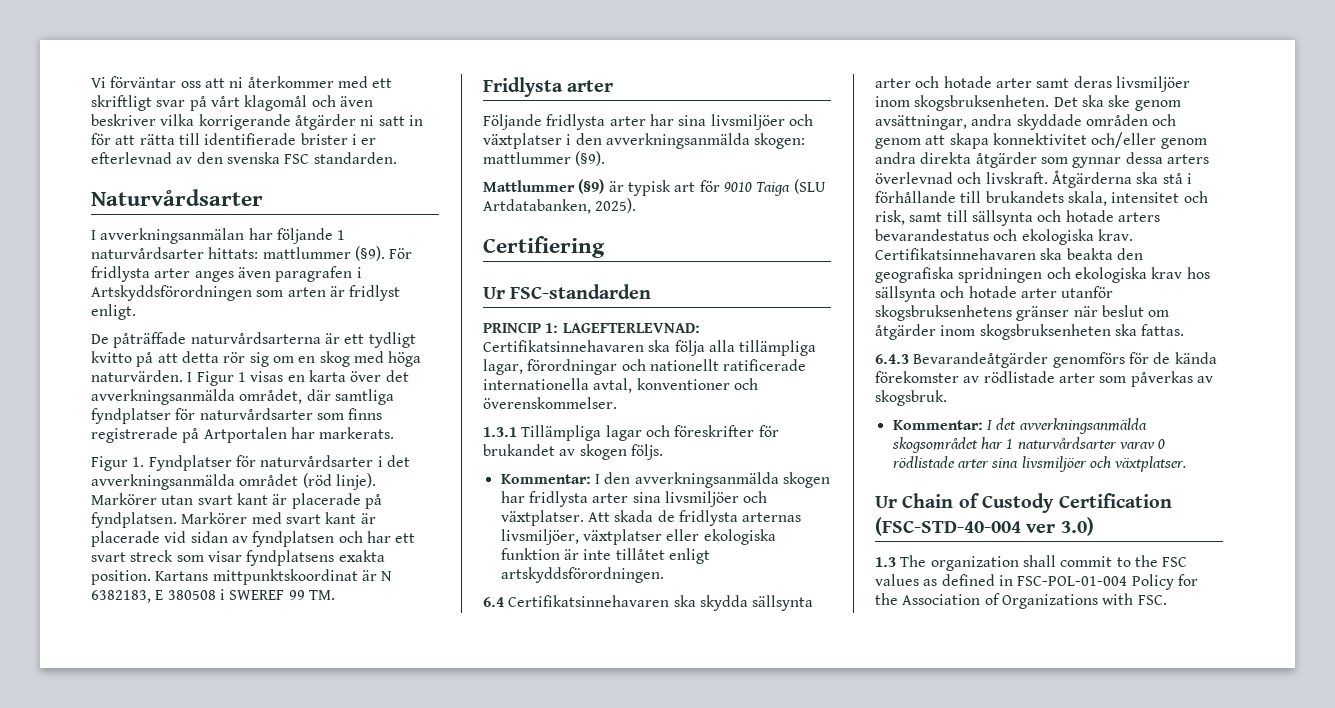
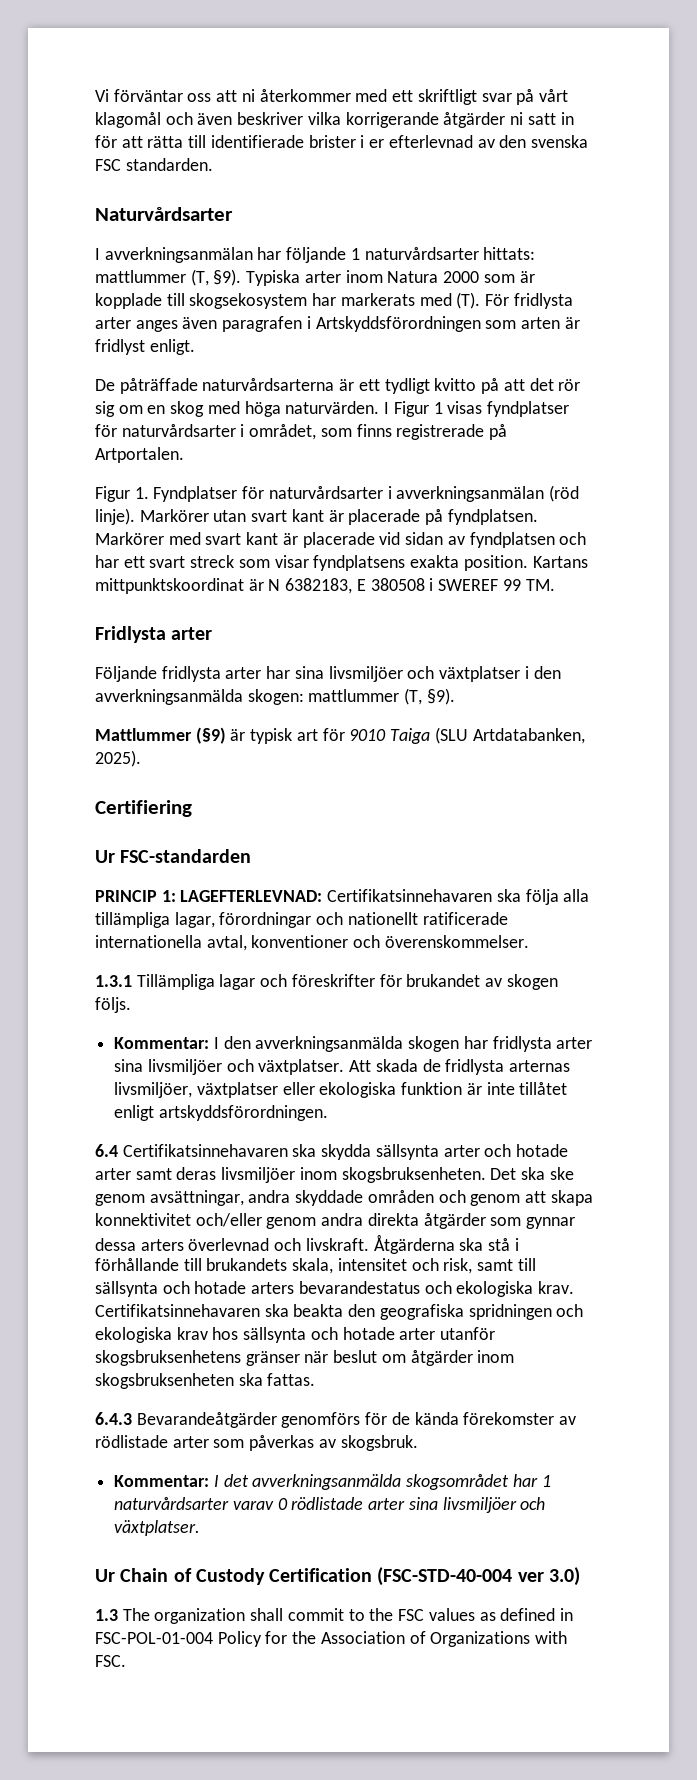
[354,246,385,261] (§9). -> [190,269,535,286] [95,292,481,309] (T, §9). Typiska arter inom Natura 2000 som är kopplade till skogsekosystem har markerats med (T).
[181,351,219,363] detta -> [529,378,554,391] det
[287,370,409,382] [91,389,394,405] en karta över det avverkningsanmälda området, där samtliga -> (483, 407) none
(313, 414) none -> [240,424,317,440] i området,
[203,427,395,443] Artportalen har markerats. -> [95,447,184,463] Artportalen.
[386,455,410,467] [91,474,299,490] det avverkningsanmälda området -> [396,486,545,502] avverkningsanmälan
[575,151,606,166] (§9). -> [404,688,455,705] (T, §9).

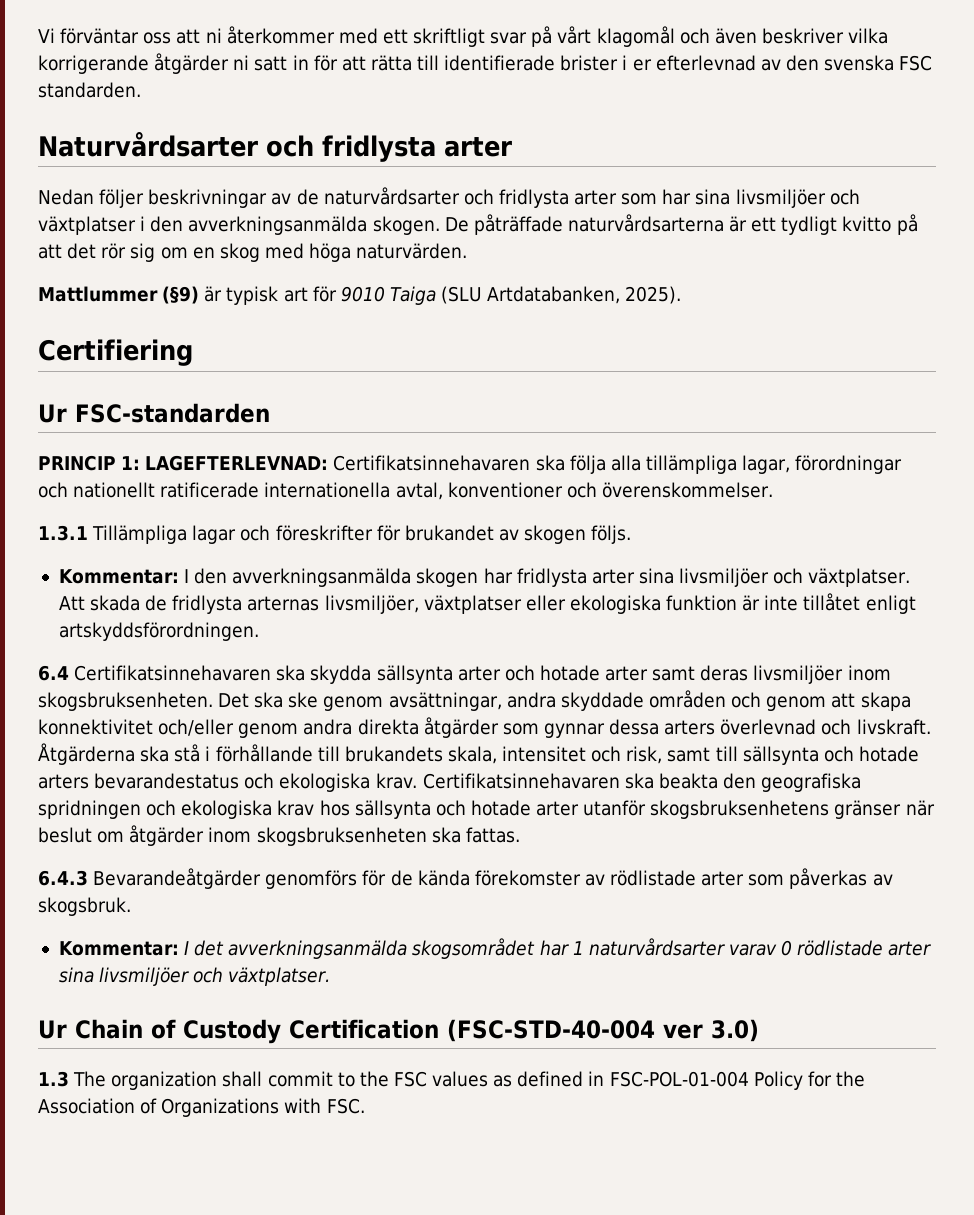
[95,247,536,263] [95,269,535,286] [95,292,573,309] [95,316,580,332] [95,339,195,355] // I avverkningsanmälan har följande 1 naturvårdsarter hittats: mattlummer (T, §9). Typiska arter inom Natura 2000 som är kopplade till skogsekosystem har markerats med (T). För fridlysta arter anges även paragrafen i Artskyddsförordningen som arten är fridlyst enligt. // -> [266,135,512,162] [38,187,860,208] [38,216,440,235] och fridlysta arter // Nedan följer beskrivningar av de naturvårdsarter och fridlysta arter som har sina livsmiljöer och växtplatser i den avverkningsanmälda skogen.
[384,401,569,417] [95,424,508,440] [95,447,184,463] [95,485,580,502] [95,508,538,525] [95,532,587,548] [95,555,588,571] [95,578,555,594] [95,626,213,643] [95,666,561,682] [95,688,455,705] I Figur 1 visas fyndplatser för naturvårdsarter i området, som finns registrerade på Artportalen. // Figur 1. Fyndplatser för naturvårdsarter i avverkningsanmälan (röd linje). Markörer utan svart kant är placerade på fyndplatsen. Markörer med svart kant är placerade vid sidan av fyndplatsen och har ett svart streck som visar fyndplatsens exakta position. Kartans mittpunktskoordinat är N 6382183, E 380508 i SWEREF 99 TM. // Fridlysta arter // Följande fridlysta arter har sina livsmiljöer och växtplatser i den avverkningsanmälda skogen: mattlummer (T, §9). -> (468, 251) none

